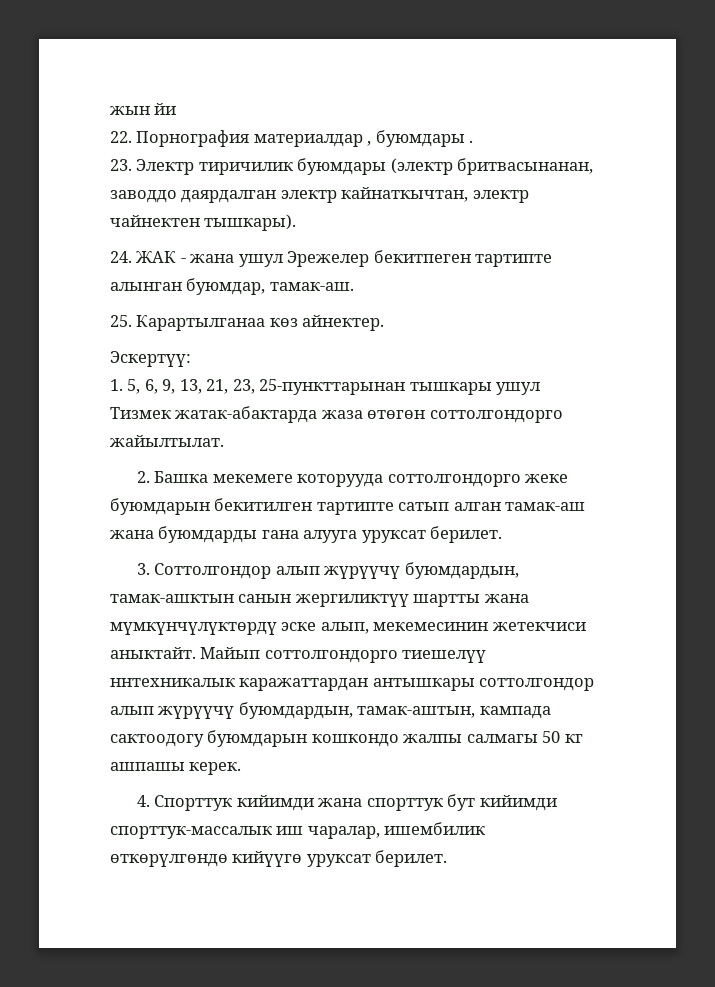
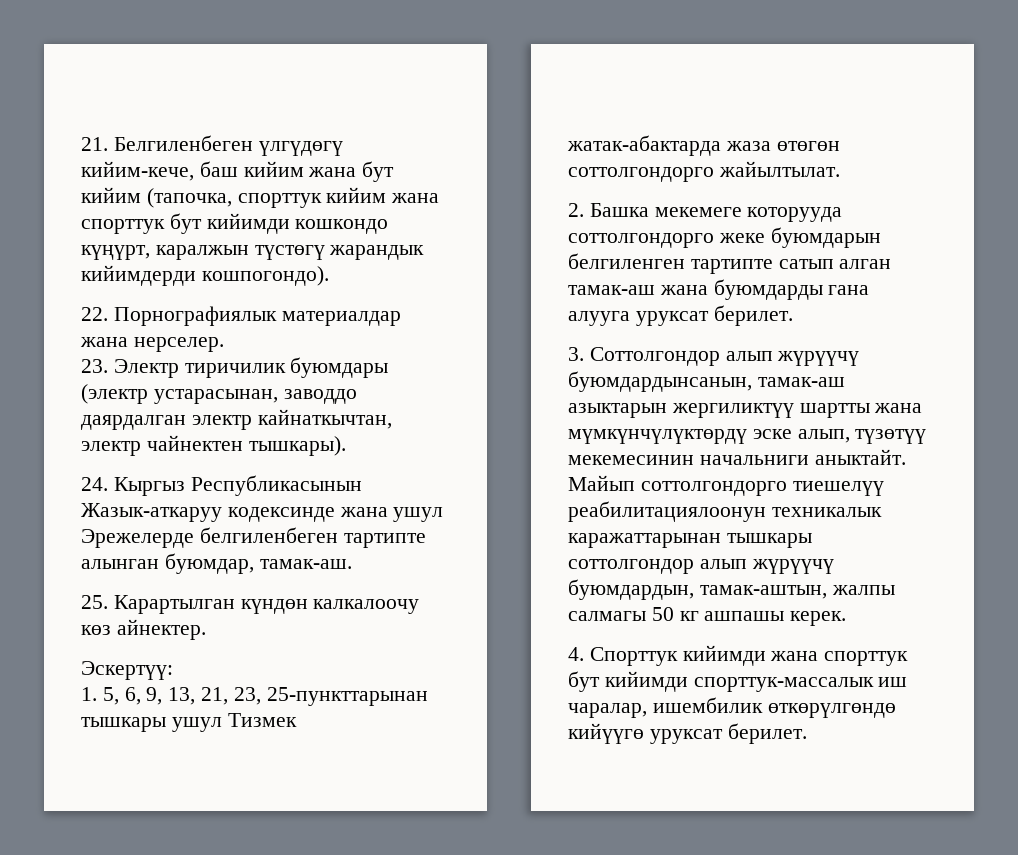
[110,103,177,115] [110,130,474,147] жын йи // 22. Порнография материалдар , буюмдары . -> [81,135,343,156] [81,161,395,182] [81,187,440,208] [81,213,389,234] [81,245,425,260] [81,265,329,286] [81,306,401,326] [80,337,224,352] 21. Белгиленбеген үлгүдөгү кийим-кече, баш кийим жана бут кийим (тапочка, спорттук кийим жана спорттук бут кийимди кошкондо күңүрт, каралжын түстөгү жарандык кийимдерди кошпогондо). // 22. Порнографиялык материалдар жана нерселер.
[457,158,594,175] бритвасынанан, -> [153,389,278,404] устарасынан,
[136,250,471,267] ЖАК - жана ушул Эрежелер бекитпеген -> [113,475,362,496] [81,503,444,522] [81,527,338,548] Кыргыз Республикасынын Жазык-аткаруу кодексинде жана ушул Эрежелерде белгиленбеген
[136,315,266,331] Карартылганаа -> [113,595,420,614] Карартылган күндөн калкалоочу
[214,498,313,511] бекитилген -> [568,253,685,269] белгиленген
[404,562,519,579] [110,594,292,603] буюмдардын, тамак-ашктын санын -> [568,371,845,392] [568,403,667,418] буюмдардынсанын, тамак-аш азыктарын
[373,622,586,631] мекемесинин жетекчиси -> [855,429,927,444] [568,455,809,465] түзөтүү мекемесинин начальниги
[110,678,475,691] ннтехникалык каражаттардан антышкары -> [568,501,882,522] [568,533,812,548] реабилитациялоонун техникалык каражаттарынан тышкары
[479,706,551,719] [110,730,399,747] кампада сактоодогу буюмдарын кошкондо -> (827, 592) none

